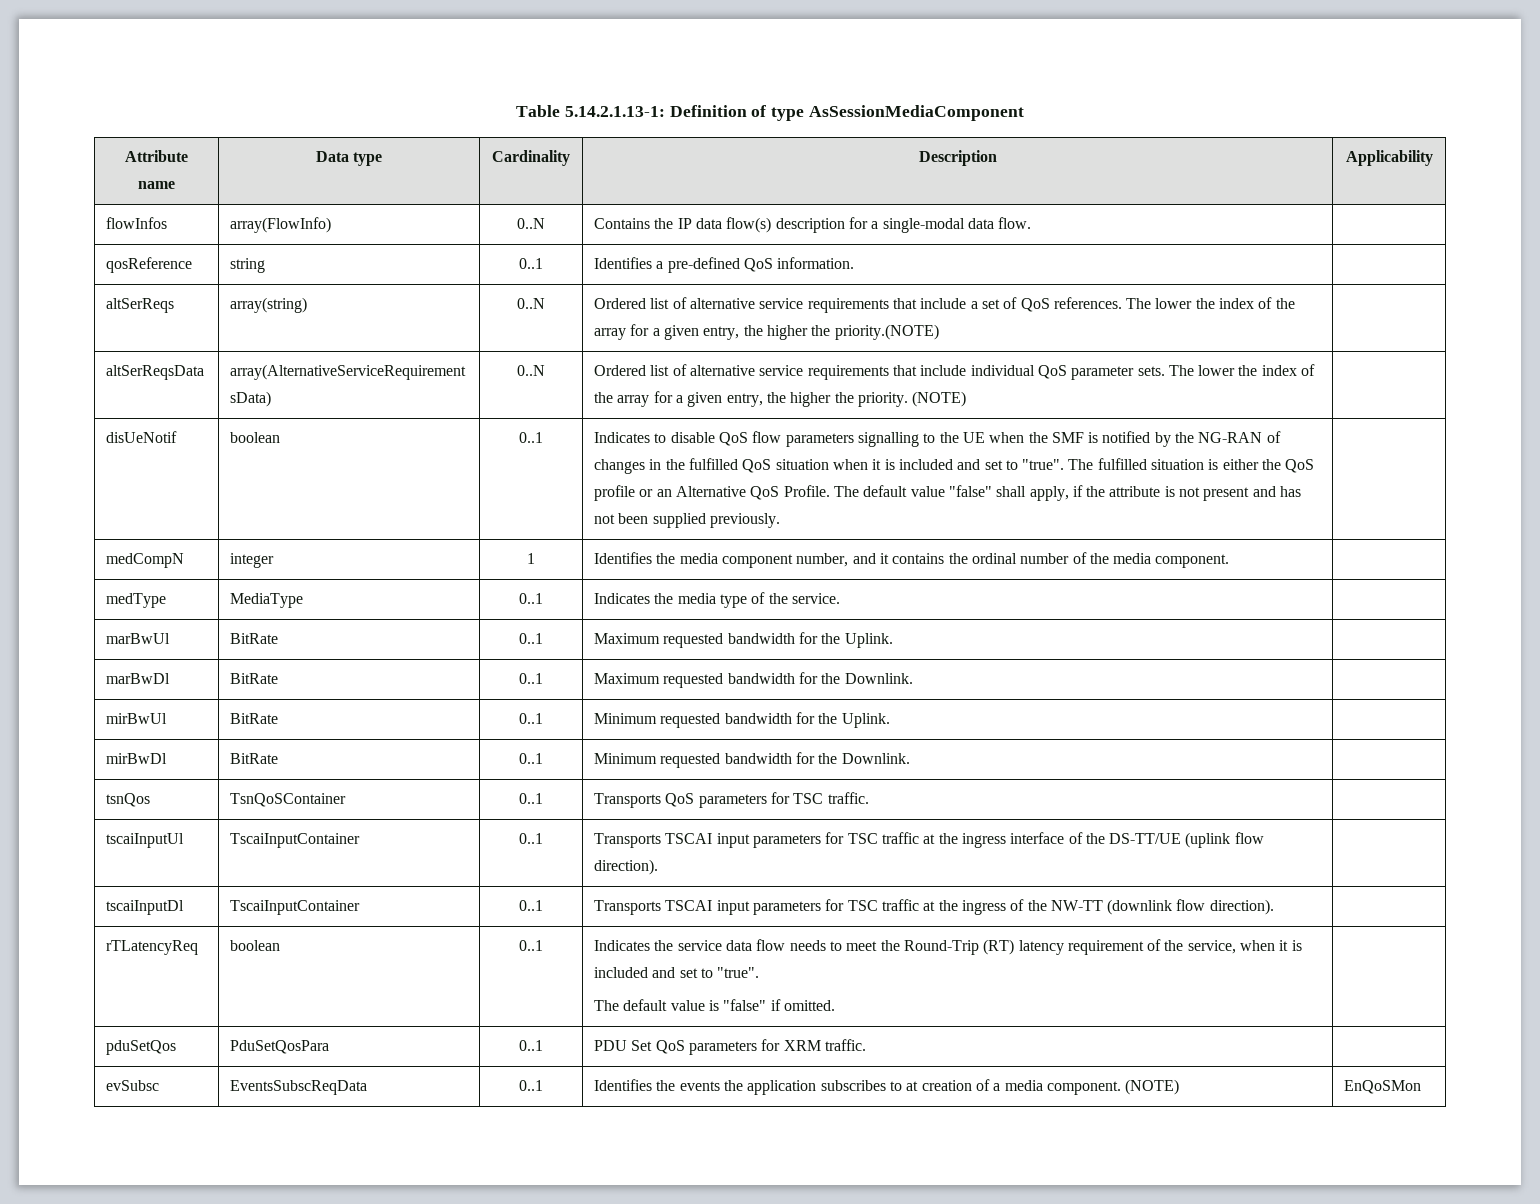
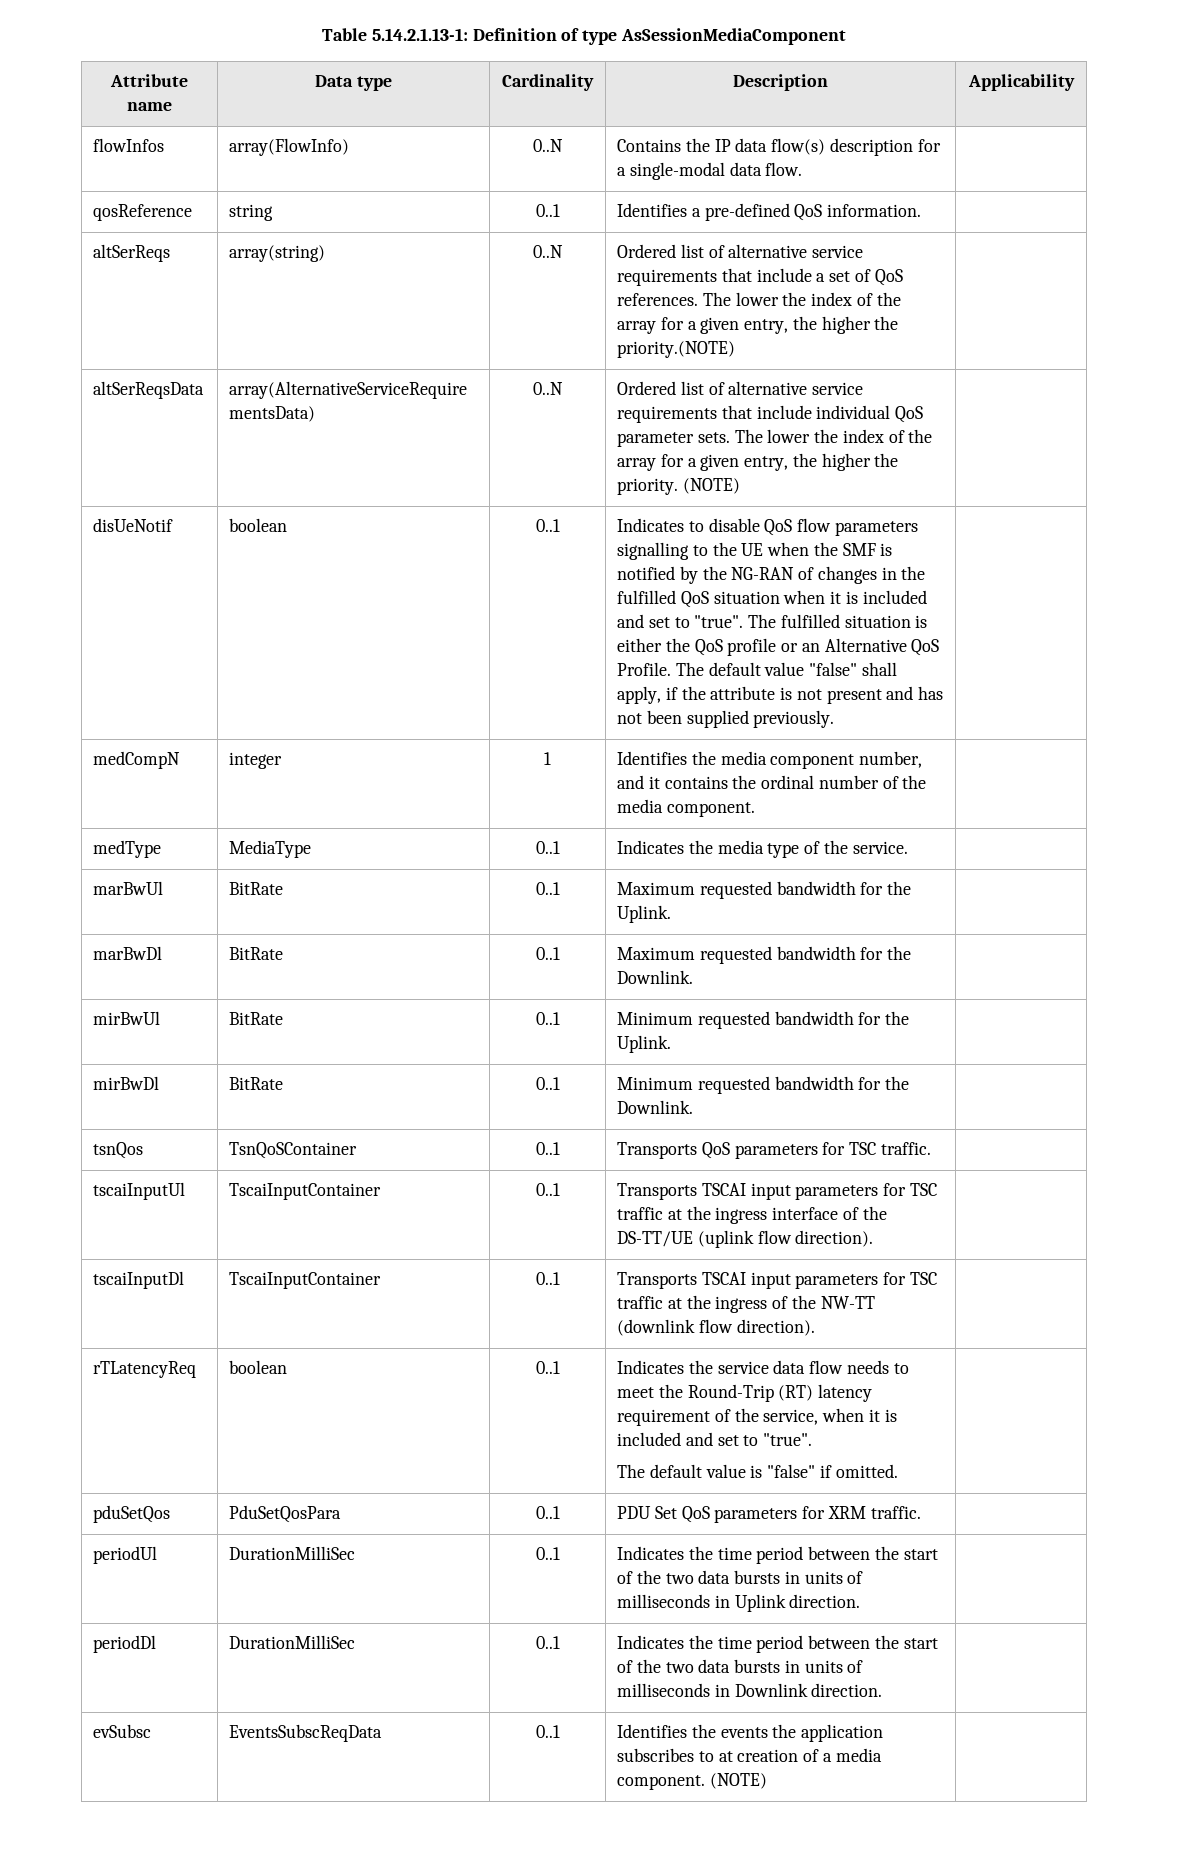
(866, 1045) none -> [93,1546,158,1564] [229,1546,356,1560] [535,1547,560,1560] [617,1546,938,1564] [617,1570,864,1584] [617,1594,861,1612] [93,1635,157,1653] [229,1635,356,1649] [535,1636,560,1649] [617,1635,938,1653] [617,1659,864,1673] [617,1683,883,1697] // periodUl | DurationMilliSec | 0..1 | Indicates the time period between the start of the two data bursts in units of milliseconds in Uplink direction. | // periodDl | DurationMilliSec | 0..1 | Indicates the time period between the start of the two data bursts in units of milliseconds in Downlink direction. |
[1344,1080,1422,1094] EnQoSMon -> (768, 1781) none

